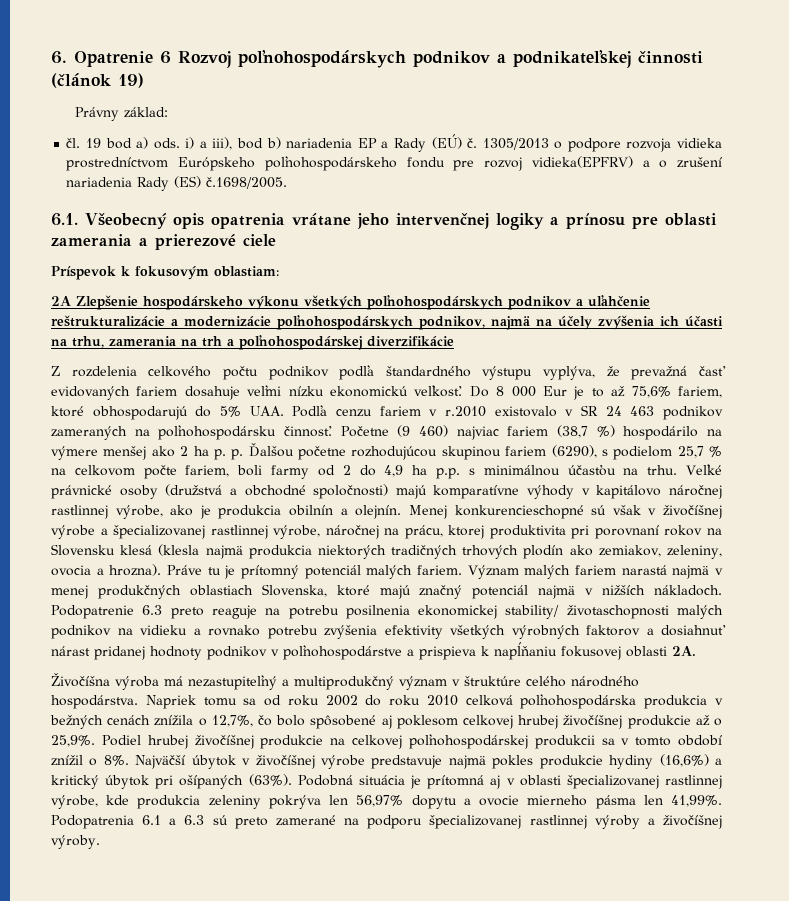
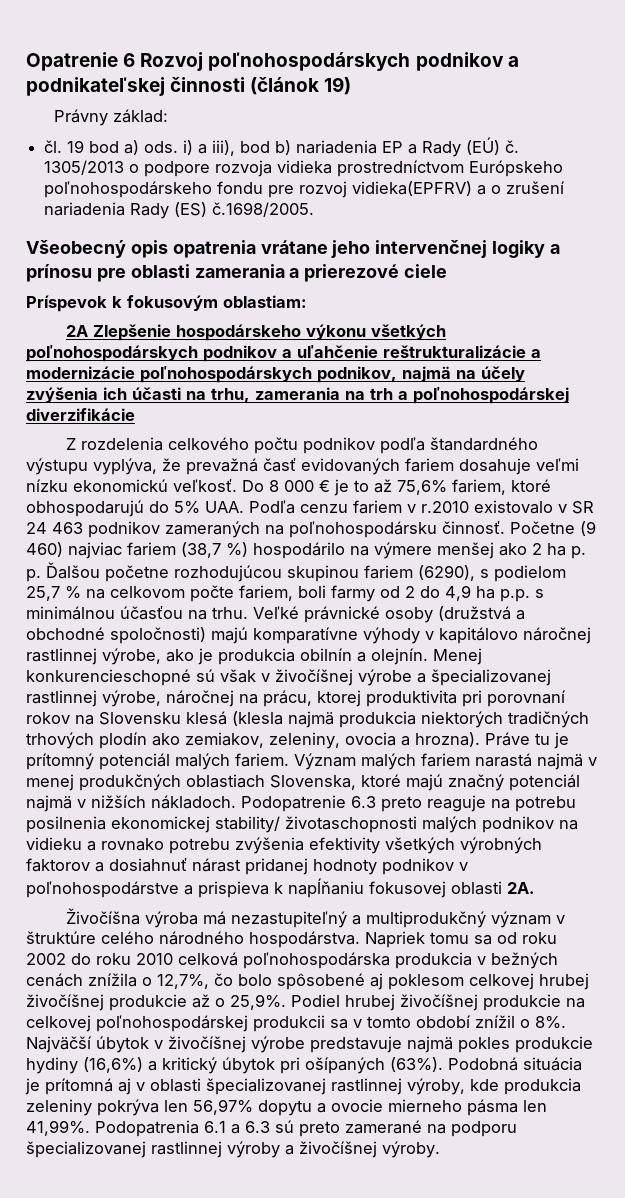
[51,51,67,64] 6. -> (26, 61) none
[51,213,78,226] 6.1. -> (315, 209) none
[542,386,567,396] Eur -> [319,480,330,492] €
[51,795,98,809] výrobe, -> [407,1078,465,1095] výroby,

